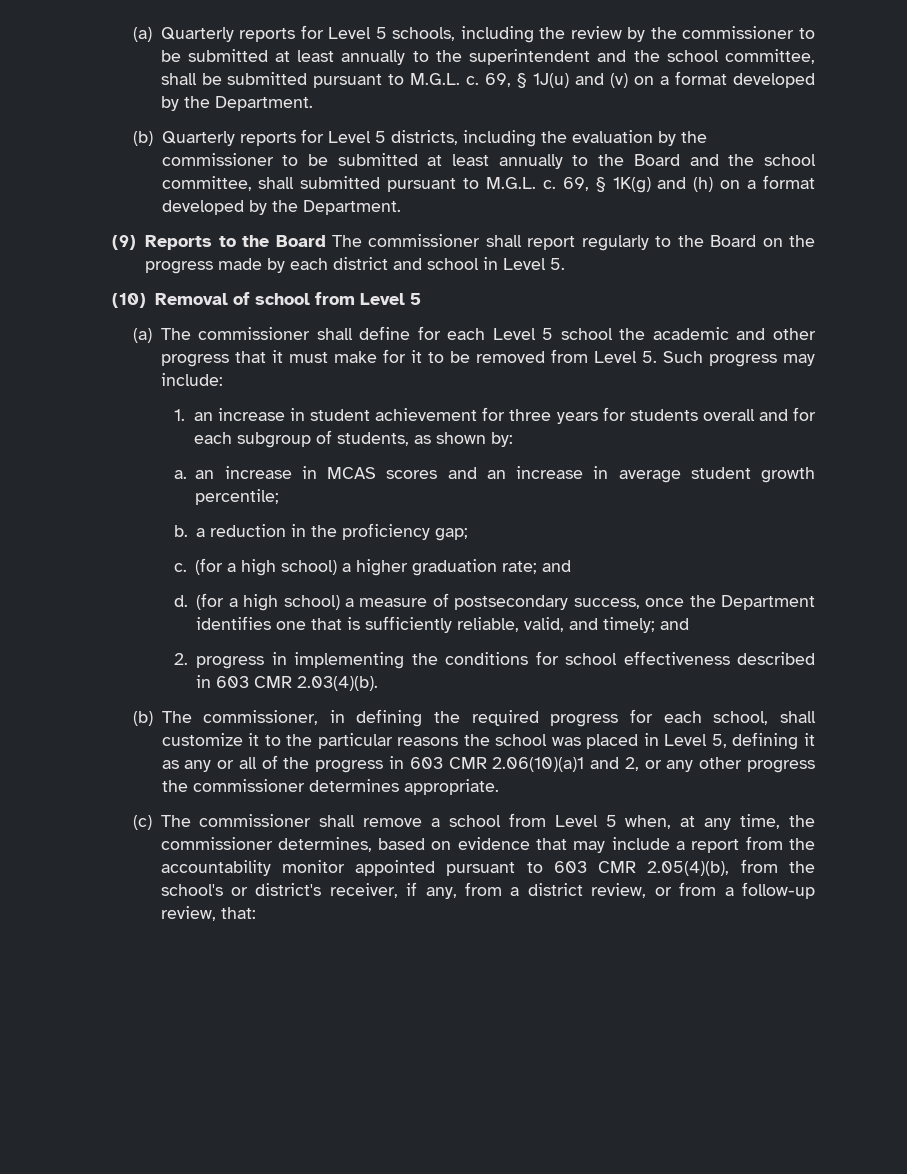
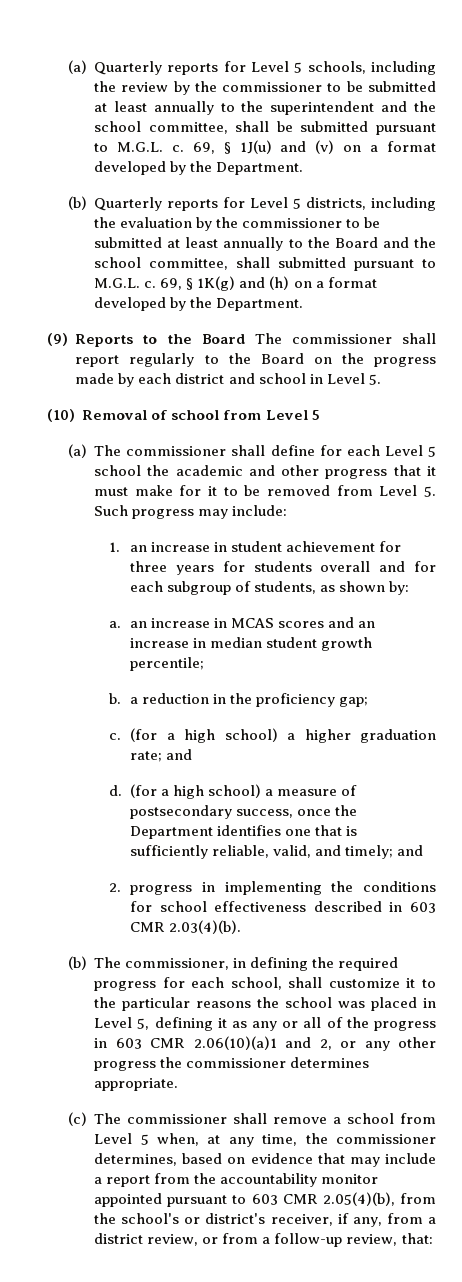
[618,470,681,483] average -> [210,637,263,648] median

